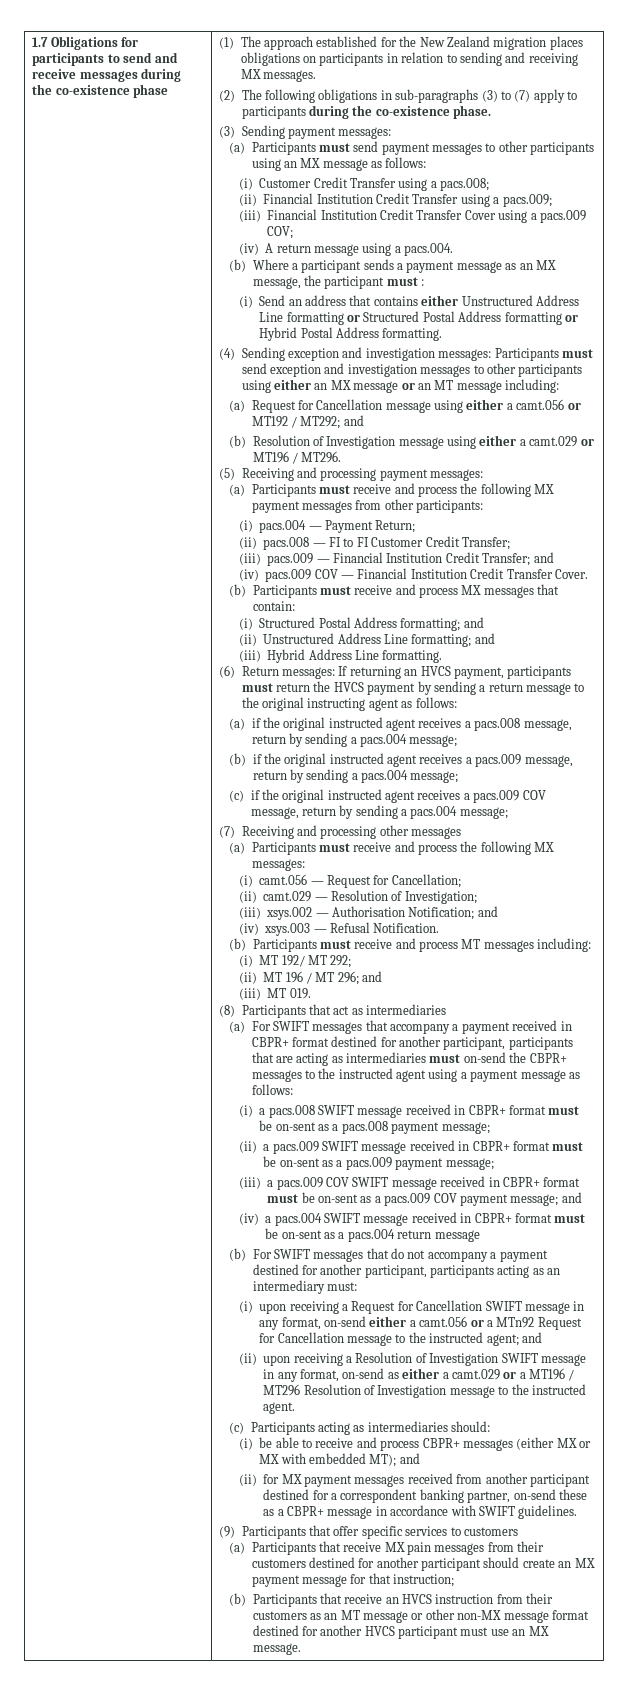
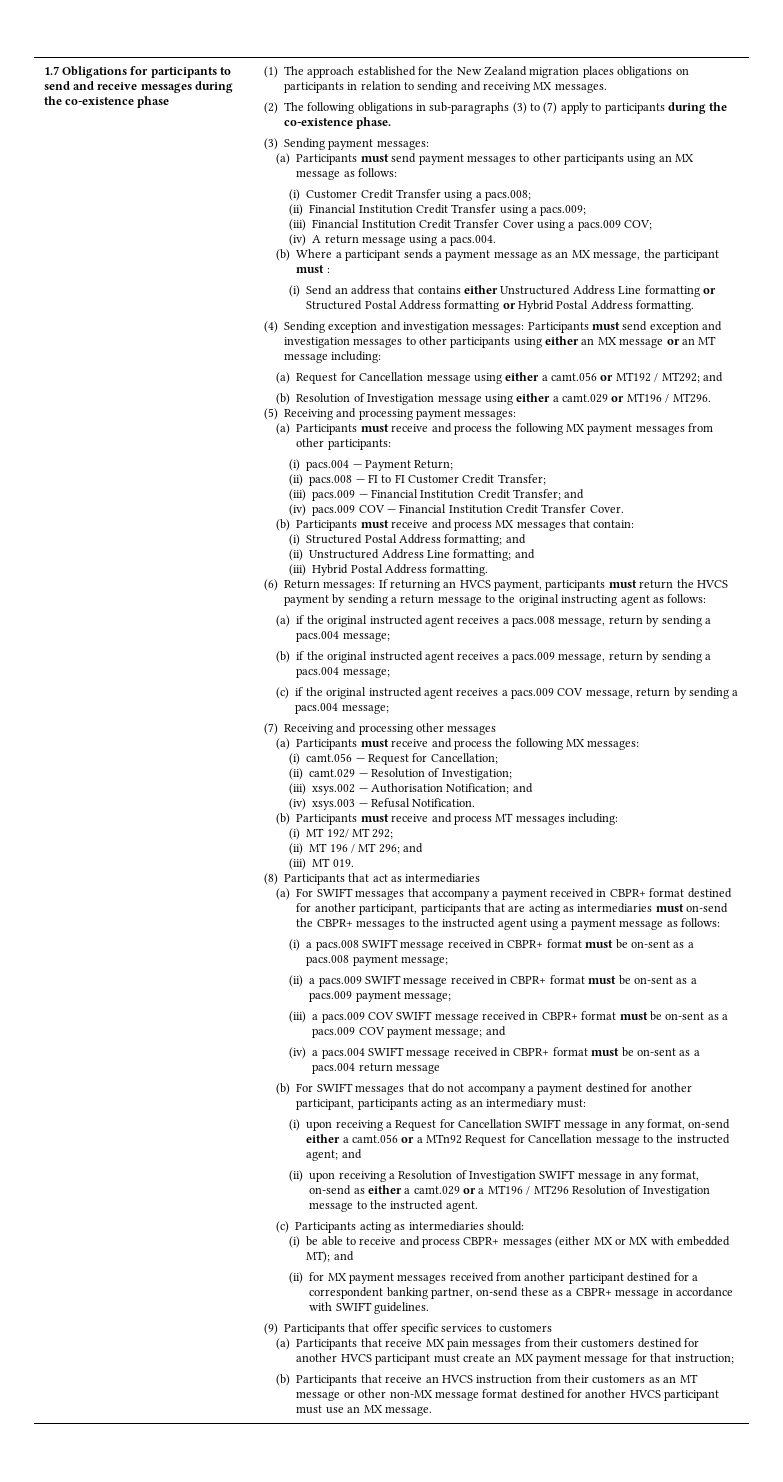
[308,649,380,660] Address Line -> [350,564,427,574] Postal Address
[421,1557,520,1571] participant should -> [340,1354,460,1365] HVCS participant must

